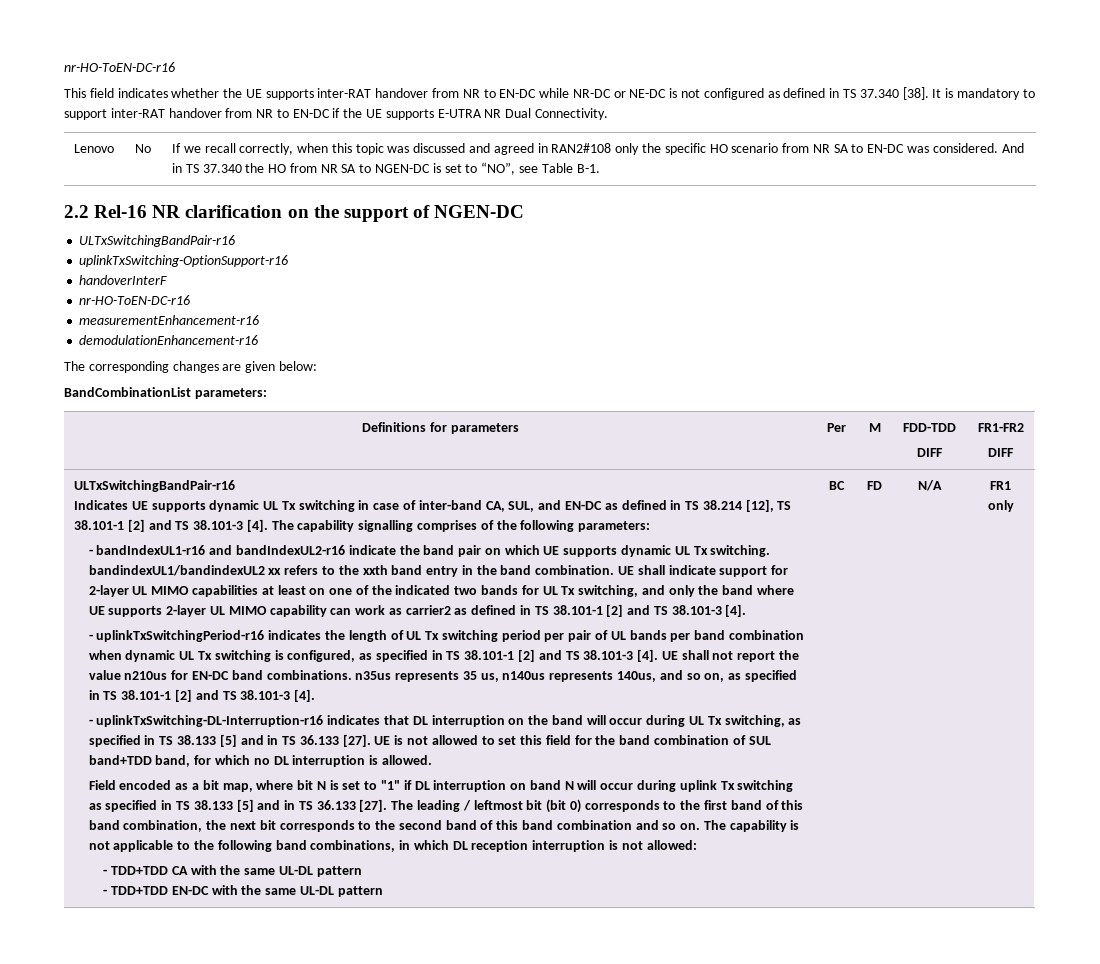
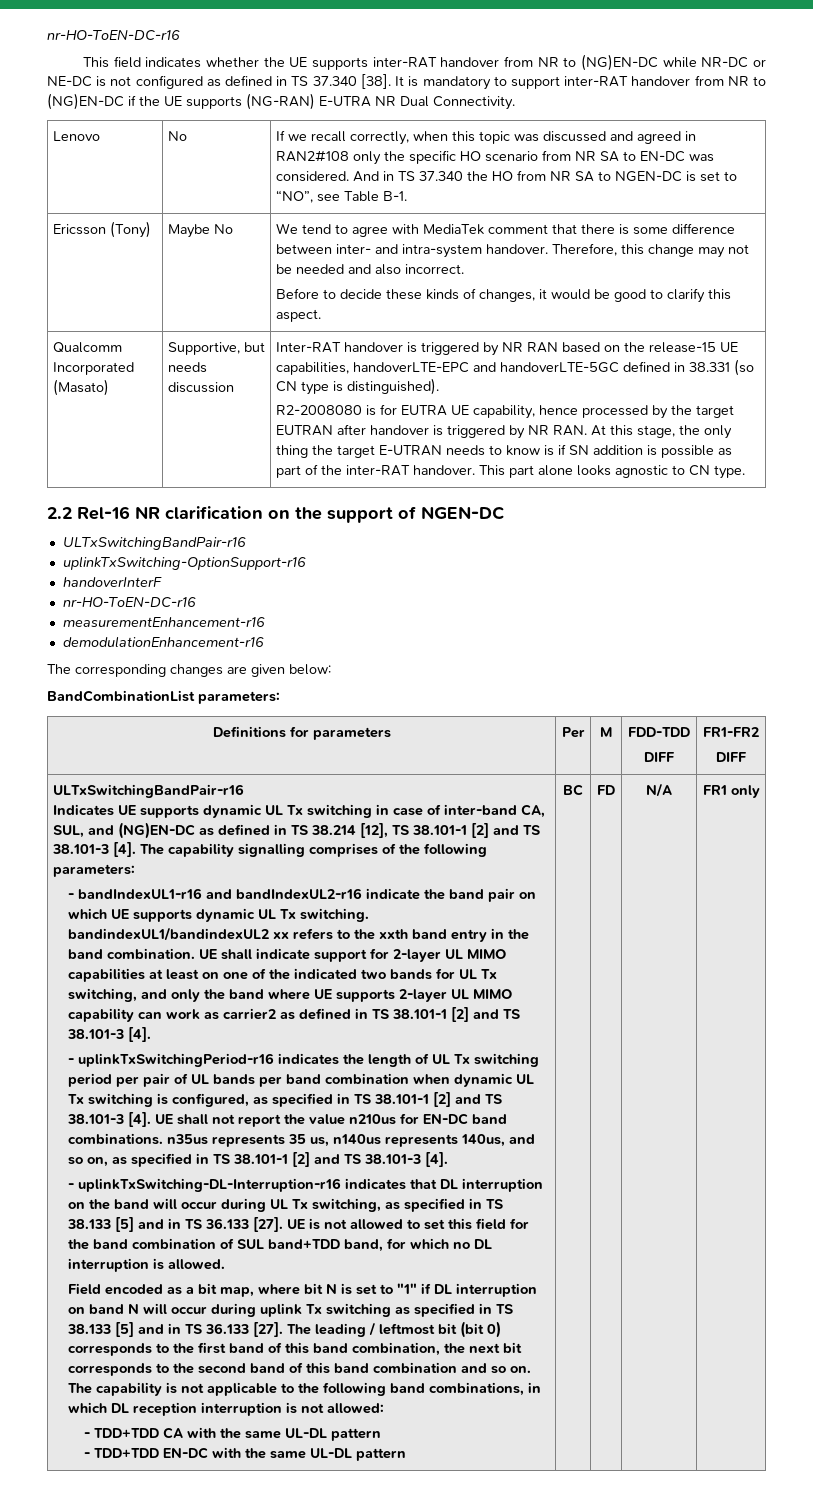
[499,89,537,98] EN-DC -> [580,54,658,71] (NG)EN-DC
[292,109,330,118] EN-DC -> [47,93,124,110] (NG)EN-DC
(434, 114) none -> [246,93,315,110] (NG-RAN)
(600, 168) none -> [52,221,151,238] [167,224,233,238] [275,223,735,237] [275,243,749,258] [275,264,464,275] [275,288,731,303] [275,309,321,322] [52,342,122,353] [52,362,134,375] [52,379,109,396] [167,342,265,355] [167,362,207,373] [167,382,234,393] [275,342,738,356] [275,359,754,376] [275,378,439,395] [275,404,734,419] [275,424,732,439] [275,444,732,458] [275,464,745,479] // Ericsson (Tony) | Maybe No | We tend to agree with MediaTek comment that there is some difference between inter- and intra-system handover. Therefore, this change may not be needed and also incorrect. // Before to decide these kinds of changes, it would be good to clarify this aspect. // Qualcomm Incorporated (Masato) | Supportive, but needs discussion | Inter-RAT handover is triggered by NR RAN based on the release-15 UE capabilities, handoverLTE-EPC and handoverLTE-5GC defined in 38.331 (so CN type is distinguished). // R2-2008080 is for EUTRA UE capability, hence processed by the target EUTRAN after handover is triggered by NR RAN. At this stage, the only thing the target E-UTRAN needs to know is if SN addition is possible as part of the inter-RAT handover. This part alone looks agnostic to CN type.
[564,501,602,510] EN-DC -> [117,822,195,839] (NG)EN-DC

